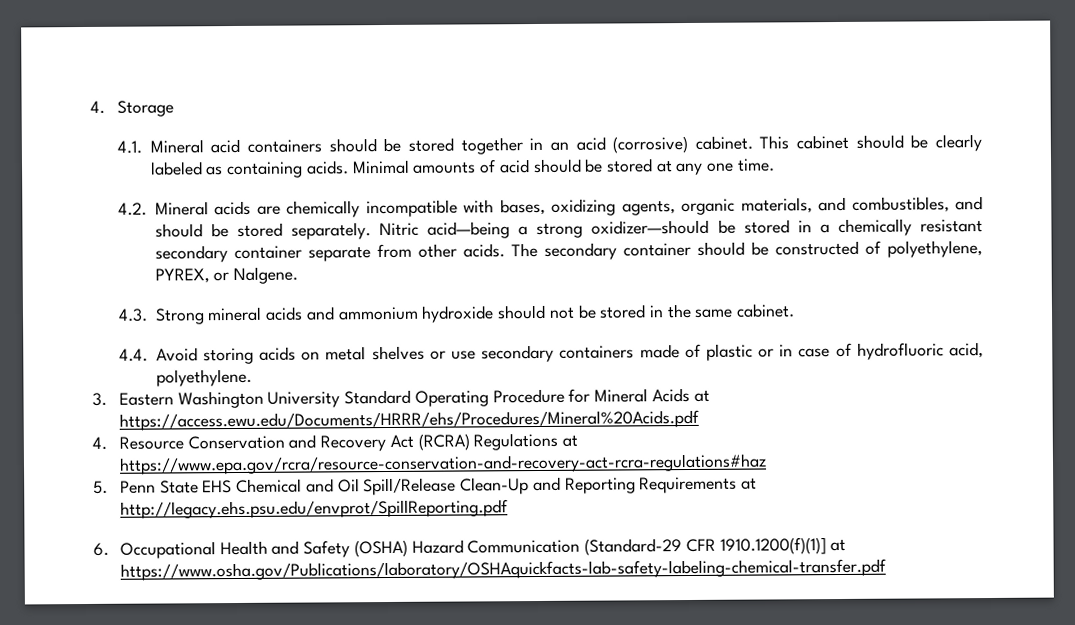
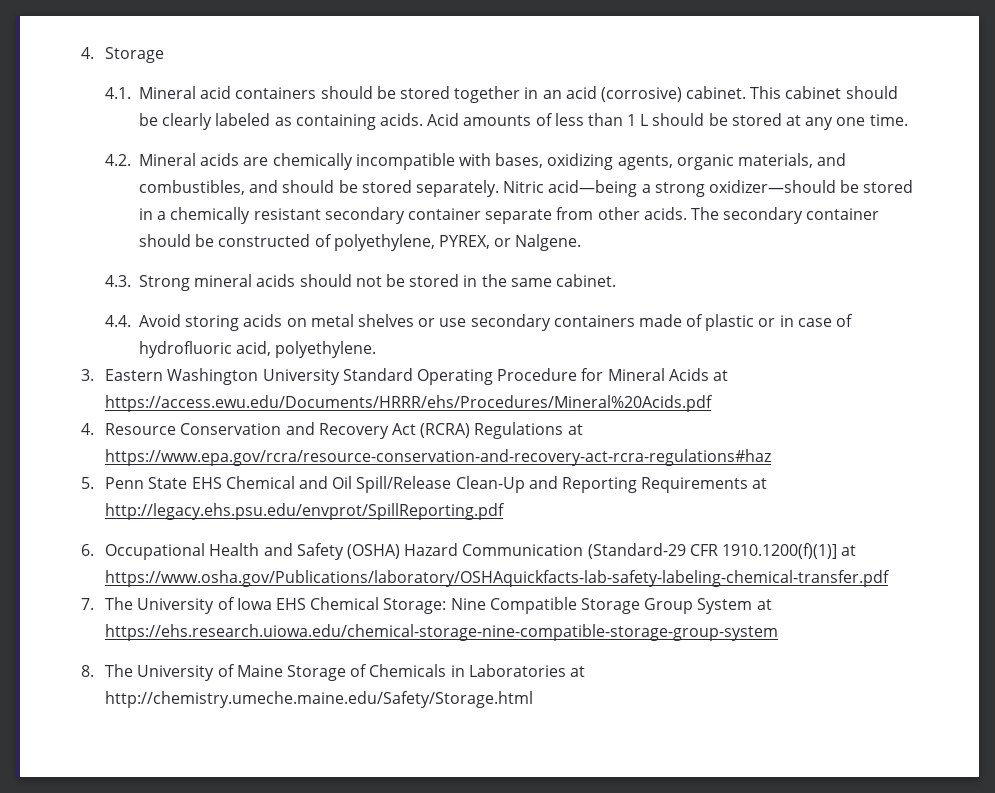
[351,159,410,175] Minimal -> [427,113,460,126] Acid
[498,159,530,174] acid -> [554,113,649,126] less than 1 L
[305,305,495,323] and ammonium hydroxide -> (296, 280) none
(886, 569) none -> [81,597,772,614] [105,624,779,641] [81,664,585,681] [105,691,534,708] // 7. The University of Iowa EHS Chemical Storage: Nine Compatible Storage Group System at https://ehs.research.uiowa.edu/chemical-storage-nine-compatible-storage-group-system // 8. The University of Maine Storage of Chemicals in Laboratories at http://chemistry.umeche.maine.edu/Safety/Storage.html

